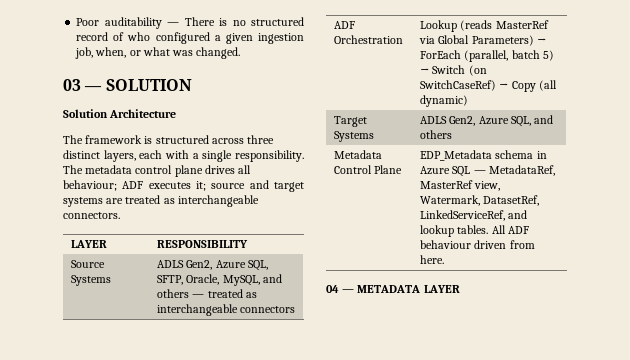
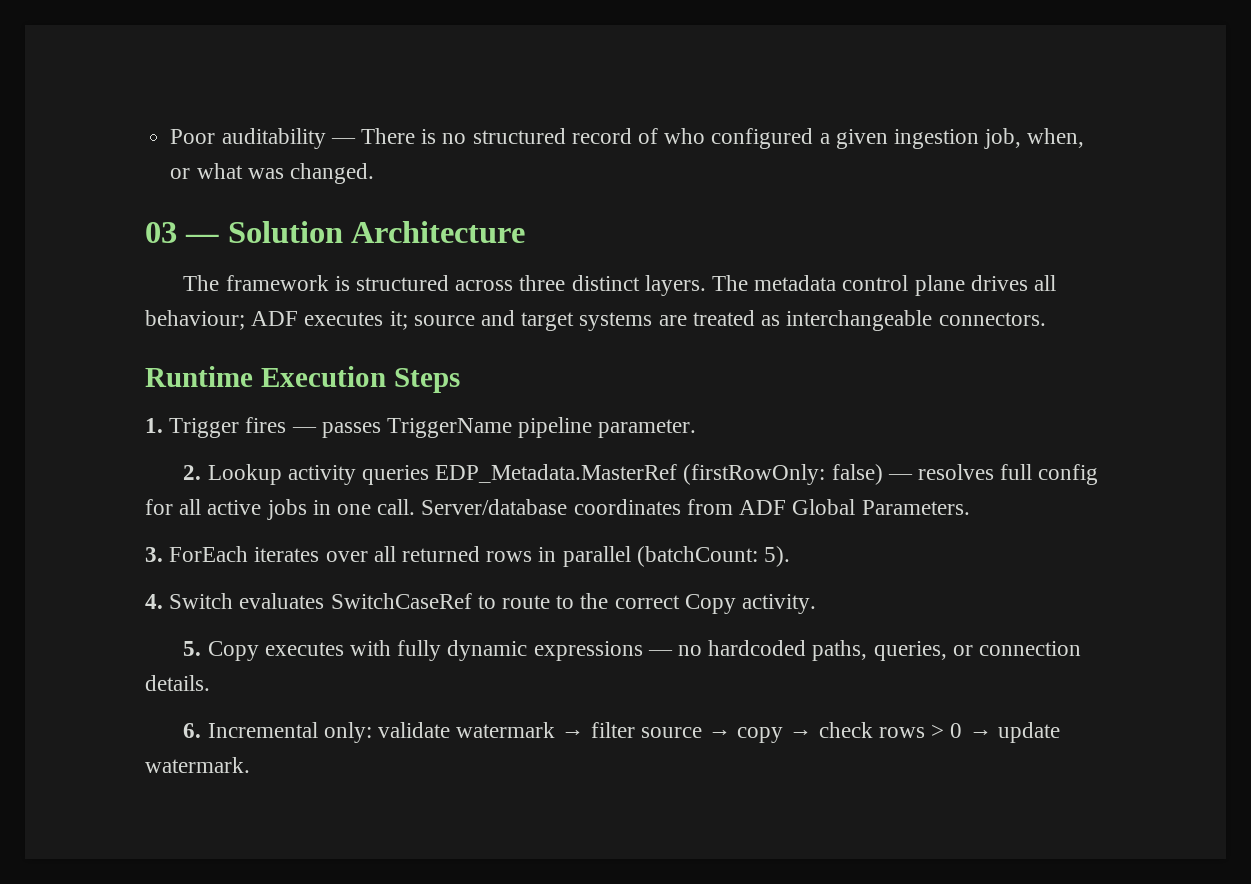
[105,79,192,91] SOLUTION // -> (219, 238) none
[103,150,304,162] layers, each with a single responsibility. -> [644,275,706,296] layers.
[71,240,108,248] [157,240,249,248] [71,260,106,268] [71,275,112,286] [157,260,268,271] [157,274,282,286] [157,289,257,298] [157,304,296,316] [334,21,356,29] [334,35,404,44] [420,20,549,32] [419,35,546,46] [420,50,554,62] [420,65,487,76] [420,80,557,92] [420,95,469,107] [334,116,368,127] [334,131,375,142] [420,115,554,127] [420,130,453,139] [334,150,383,159] [334,165,403,174] [420,150,547,161] [420,165,555,177] [420,180,501,191] [420,195,540,206] [420,210,528,221] [420,225,529,237] [420,240,535,249] [420,255,445,264] [326,285,460,293] // LAYER | RESPONSIBILITY // Source Systems | ADLS Gen2, Azure SQL, SFTP, Oracle, MySQL, and others — treated as interchangeable connectors // ADF Orchestration | Lookup (reads MasterRef via Global Parameters) → ForEach (parallel, batch 5) → Switch (on SwitchCaseRef) → Copy (all dynamic) // Target Systems | ADLS Gen2, Azure SQL, and others // Metadata Control Plane | EDP_Metadata schema in Azure SQL — MetadataRef, MasterRef view, Watermark, DatasetRef, LinkedServiceRef, and lookup tables. All ADF behaviour driven from here. // 04 — METADATA LAYER -> [145,366,460,393] [145,417,697,438] [183,464,1099,485] [145,499,970,520] [145,546,791,567] [145,593,817,614] [183,640,1082,661] [145,675,210,691] [183,722,1060,743] [145,757,250,773] // Runtime Execution Steps // 1. Trigger fires — passes TriggerName pipeline parameter. // 2. Lookup activity queries EDP_Metadata.MasterRef (firstRowOnly: false) — resolves full config for all active jobs in one call. Server/database coordinates from ADF Global Parameters. // 3. ForEach iterates over all returned rows in parallel (batchCount: 5). // 4. Switch evaluates SwitchCaseRef to route to the correct Copy activity. // 5. Copy executes with fully dynamic expressions — no hardcoded paths, queries, or connection details. // 6. Incremental only: validate watermark → filter source → copy → check rows > 0 → update watermark.

